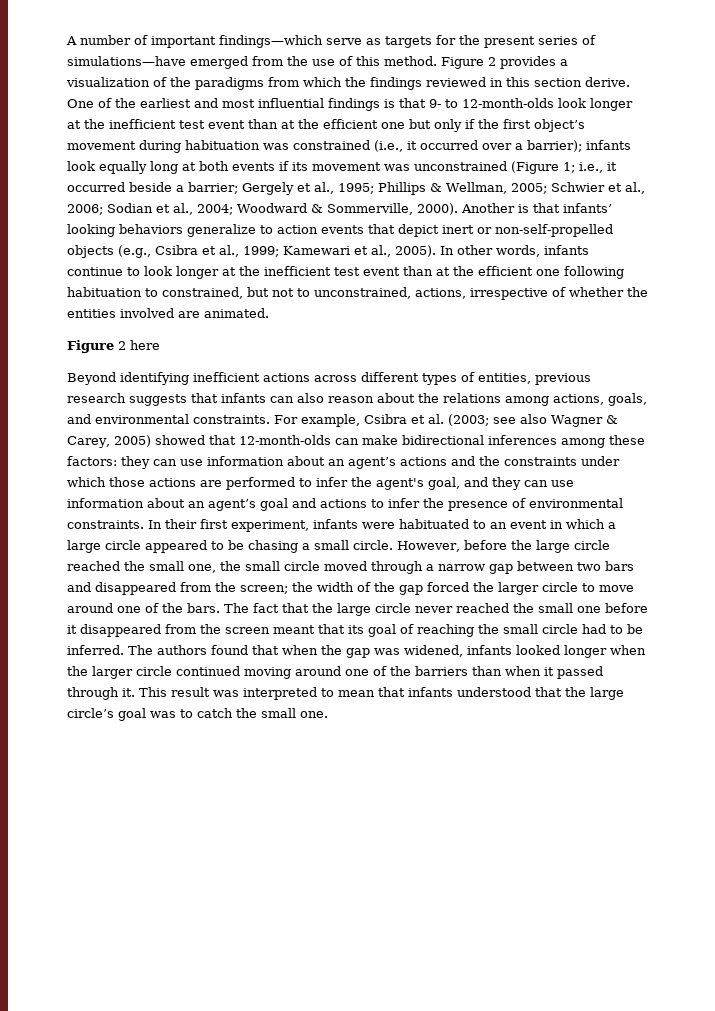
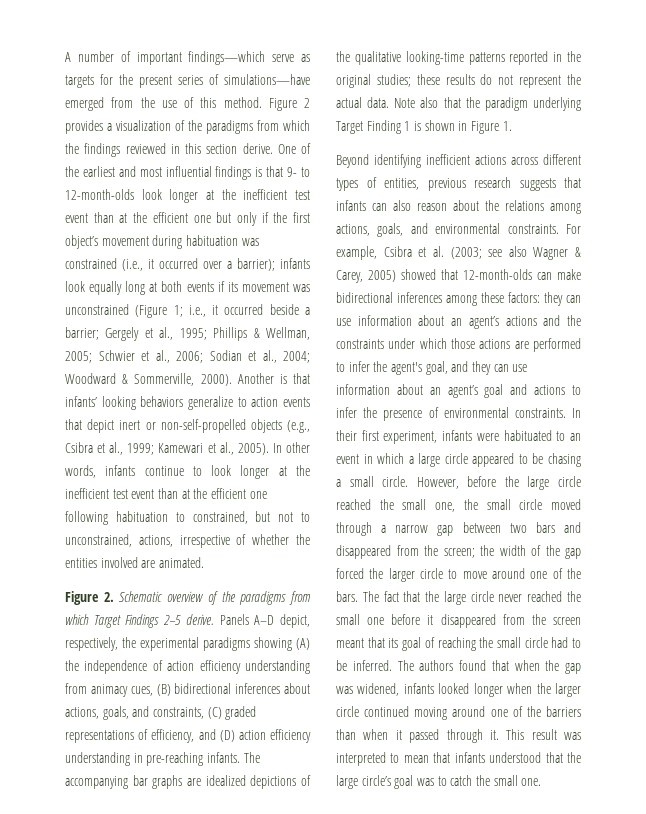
[118,340,160,350] 2 here -> [103,591,310,605] [65,614,310,628] [65,637,310,651] [65,660,310,674] [65,683,310,697] [65,706,257,720] [65,729,311,743] [65,752,260,766] [65,775,311,789] [336,51,581,65] [336,74,581,88] [336,97,581,111] [336,120,512,134] 2. Schematic overview of the paradigms from which Target Findings 2–5 derive. Panels A–D depict, respectively, the experimental paradigms showing (A) the independence of action efficiency understanding from animacy cues, (B) bidirectional inferences about actions, goals, and constraints, (C) graded representations of efficiency, and (D) action efficiency understanding in pre-reaching infants. The accompanying bar graphs are idealized depictions of the qualitative looking-time patterns reported in the original studies; these results do not represent the actual data. Note also that the paradigm underlying Target Finding 1 is shown in Figure 1.

